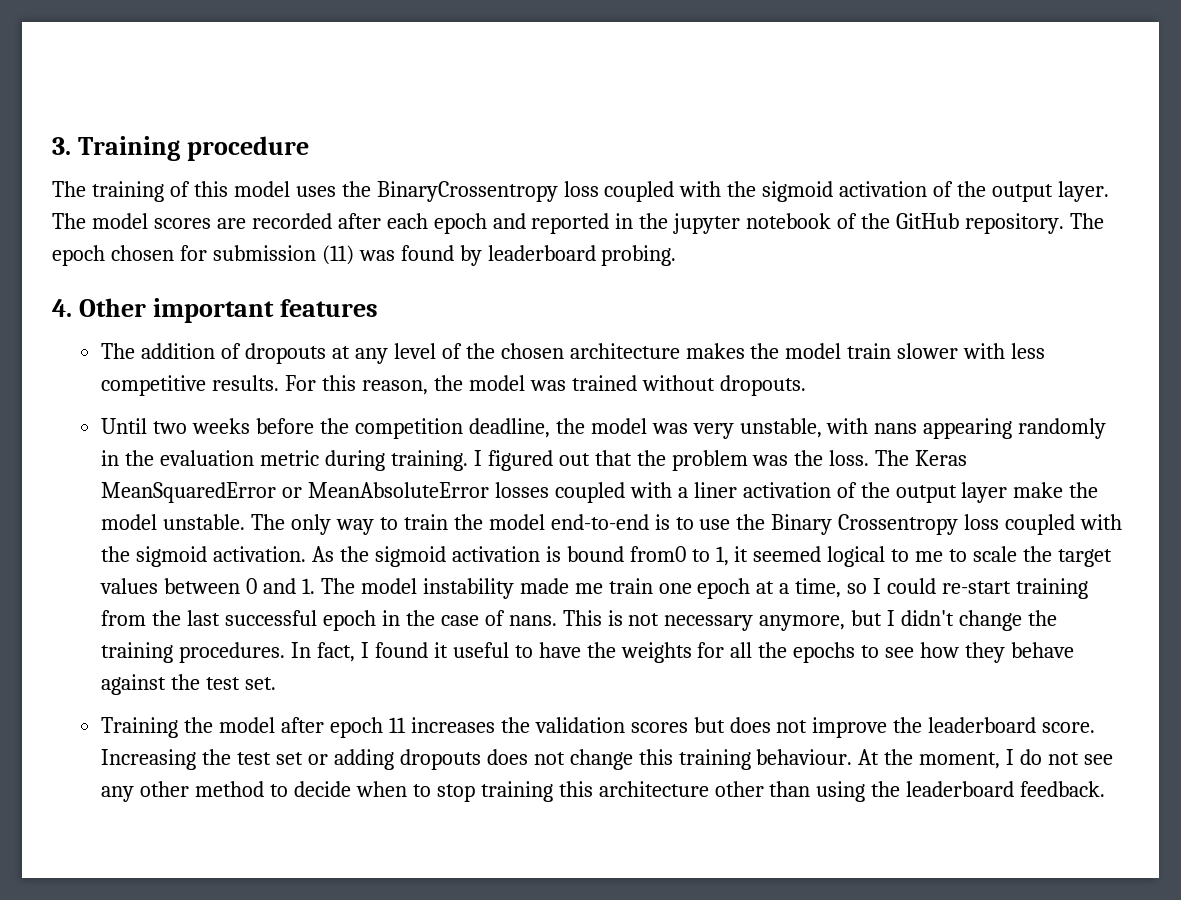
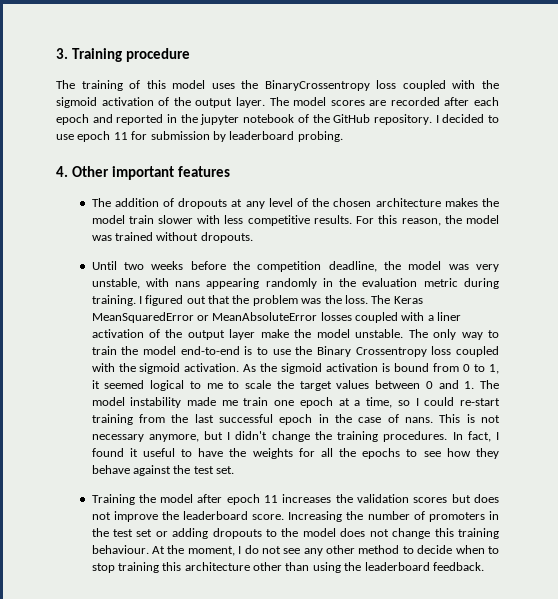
[1069,213,1104,229] [52,245,454,266] The epoch chosen for submission (11) was found -> [435,114,499,123] [56,131,210,142] I decided to use epoch 11 for submission
[629,546,686,562] from0 -> [433,363,471,372] from 0
(232, 757) none -> [367,511,499,522] [91,528,109,537] number of promoters in the
(481, 759) none -> [266,528,336,537] to the model

